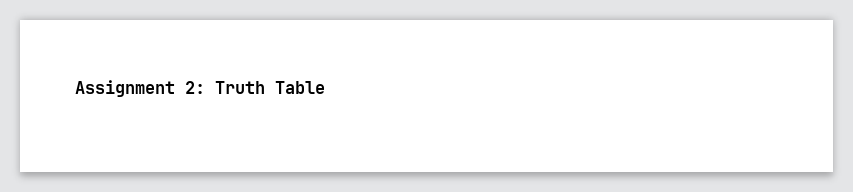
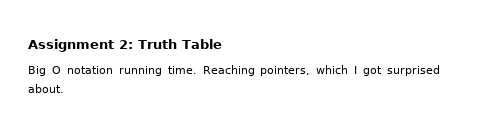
(325, 87) none -> [28,65,440,76] [28,84,64,93] // Big O notation running time. Reaching pointers, which I got surprised about.

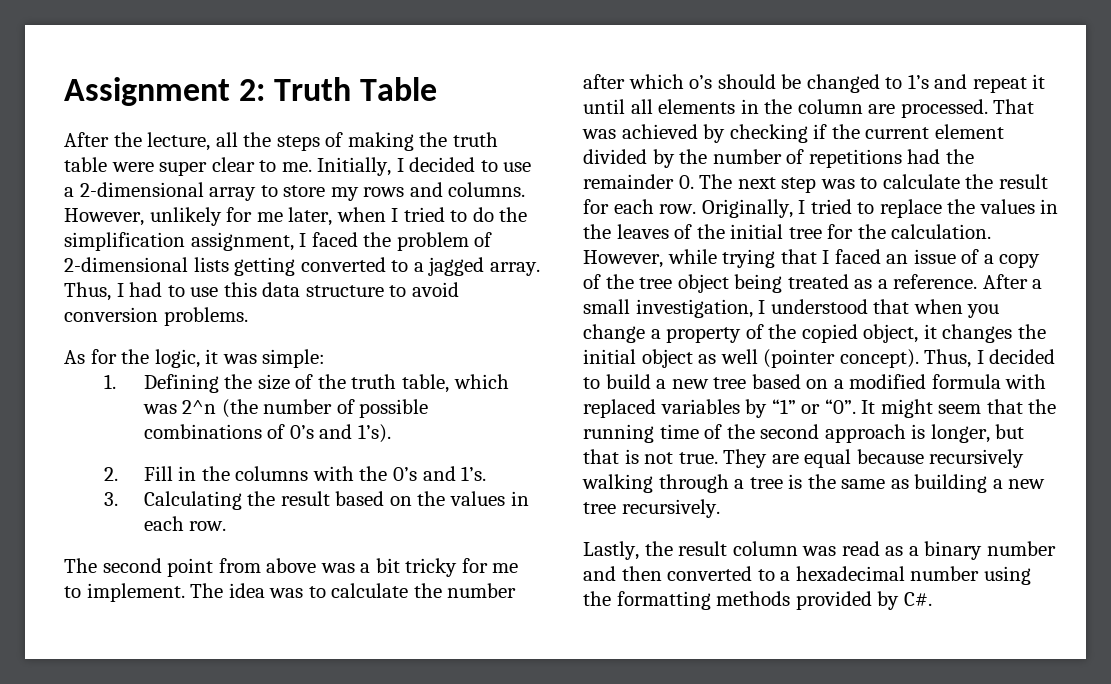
[28,65,440,76] [28,84,64,93] Big O notation running time. Reaching pointers, which I got surprised about. -> [64,132,498,151] [64,157,532,176] [64,182,526,201] [64,207,528,226] [64,232,493,251] [64,257,540,276] [64,282,459,301] [64,307,248,326] [64,349,326,368] [103,374,509,393] [142,399,429,418] [143,424,391,443] [103,466,487,481] [103,491,529,510] [143,516,227,531] [64,558,519,577] [64,583,517,602] [583,74,1046,93] [583,99,1035,118] [582,124,1004,143] [583,149,974,168] [583,174,1048,193] [583,199,1059,218] [583,224,992,239] [583,249,1041,268] [583,274,1043,293] [583,299,1000,318] [583,324,1046,343] [583,349,1056,368] [583,374,1047,389] [583,399,1057,418] [583,424,1025,443] [583,449,1025,468] [582,474,1046,493] [583,499,720,518] [583,541,1056,560] [583,566,1031,585] [583,591,932,610] After the lecture, all the steps of making the truth table were super clear to me. Initially, I decided to use a 2-dimensional array to store my rows and columns. However, unlikely for me later, when I tried to do the simplification assignment, I faced the problem of 2-dimensional lists getting converted to a jagged array. Thus, I had to use this data structure to avoid conversion problems. // As for the logic, it was simple: // 1. Defining the size of the truth table, which was 2^n (the number of possible combinations of 0’s and 1’s). // 2. Fill in the columns with the 0’s and 1’s. // 3. Calculating the result based on the values in each row. // The second point from above was a bit tricky for me to implement. The idea was to calculate the number after which o’s should be changed to 1’s and repeat it until all elements in the column are processed. That was achieved by checking if the current element divided by the number of repetitions had the remainder 0. The next step was to calculate the result for each row. Originally, I tried to replace the values in the leaves of the initial tree for the calculation. However, while trying that I faced an issue of a copy of the tree object being treated as a reference. After a small investigation, I understood that when you change a property of the copied object, it changes the initial object as well (pointer concept). Thus, I decided to build a new tree based on a modified formula with replaced variables by “1” or “0”. It might seem that the running time of the second approach is longer, but that is not true. They are equal because recursively walking through a tree is the same as building a new tree recursively. // Lastly, the result column was read as a binary number and then converted to a hexadecimal number using the formatting methods provided by C#.

